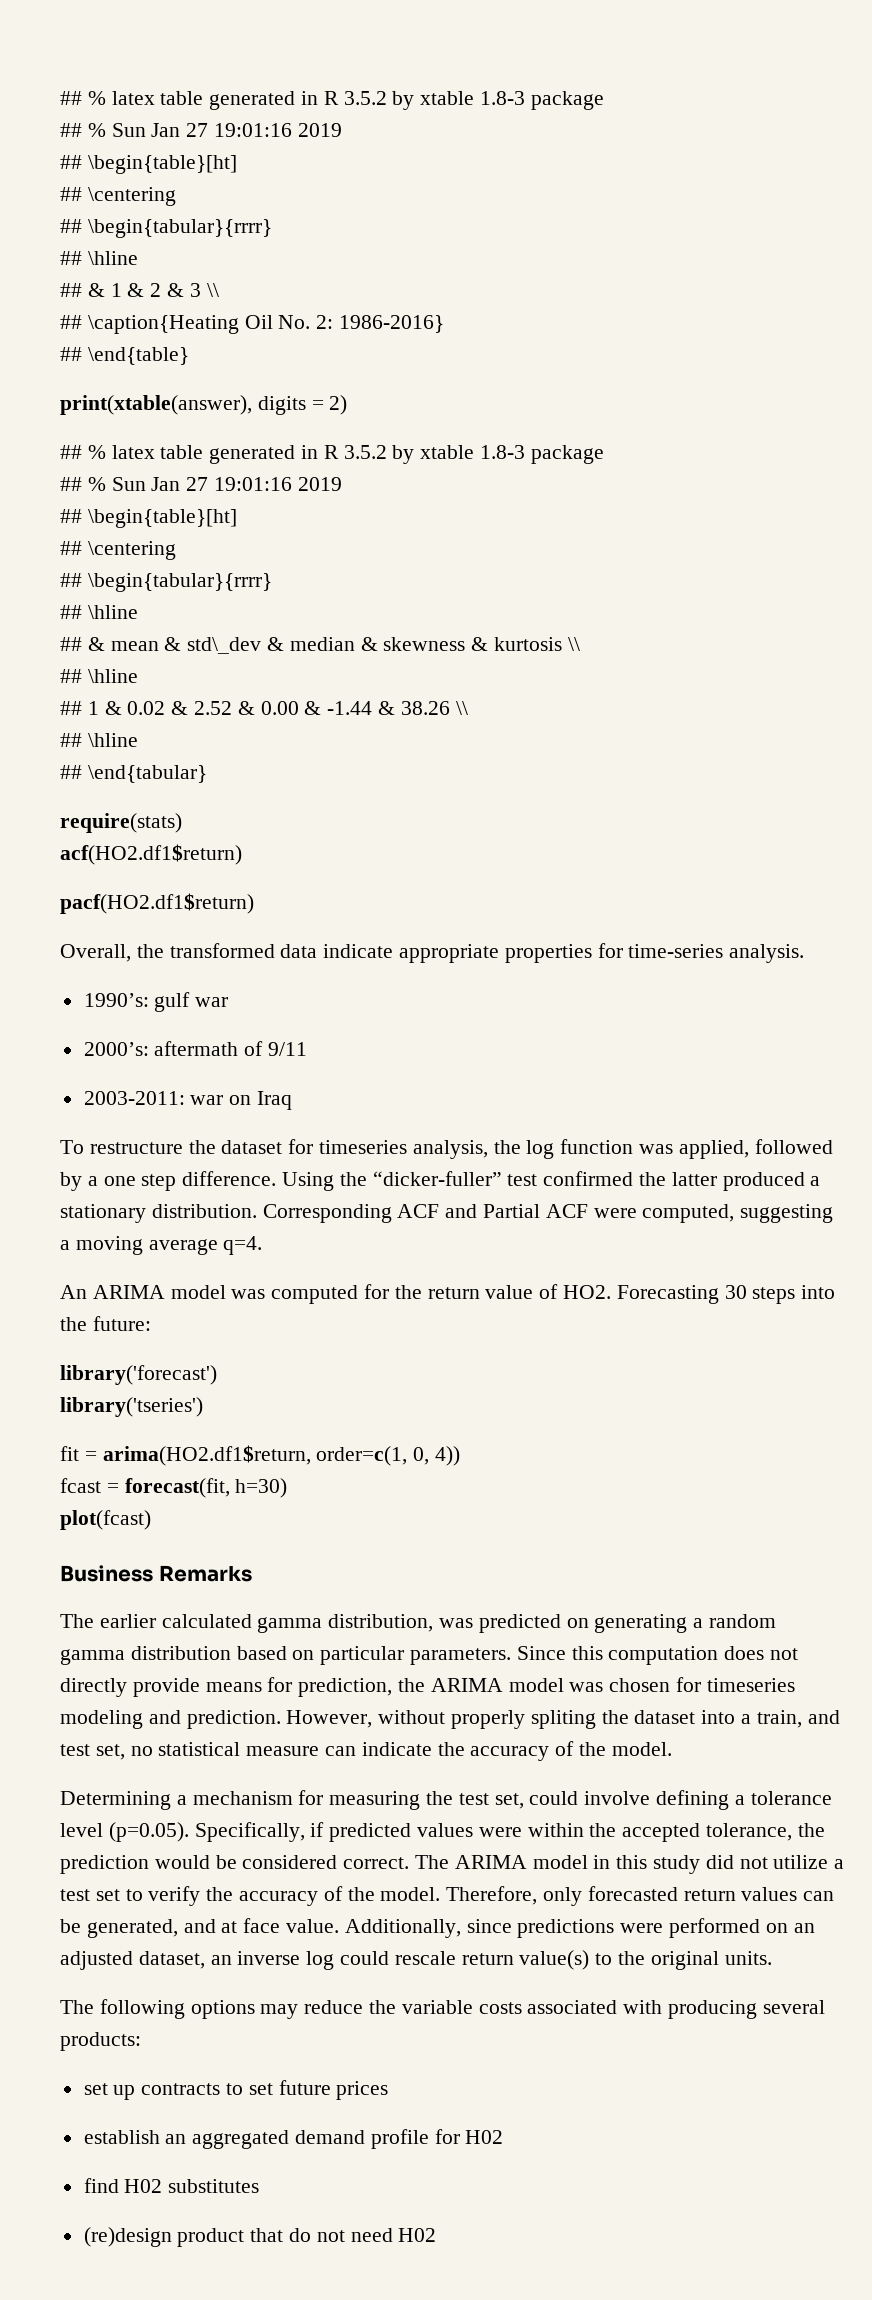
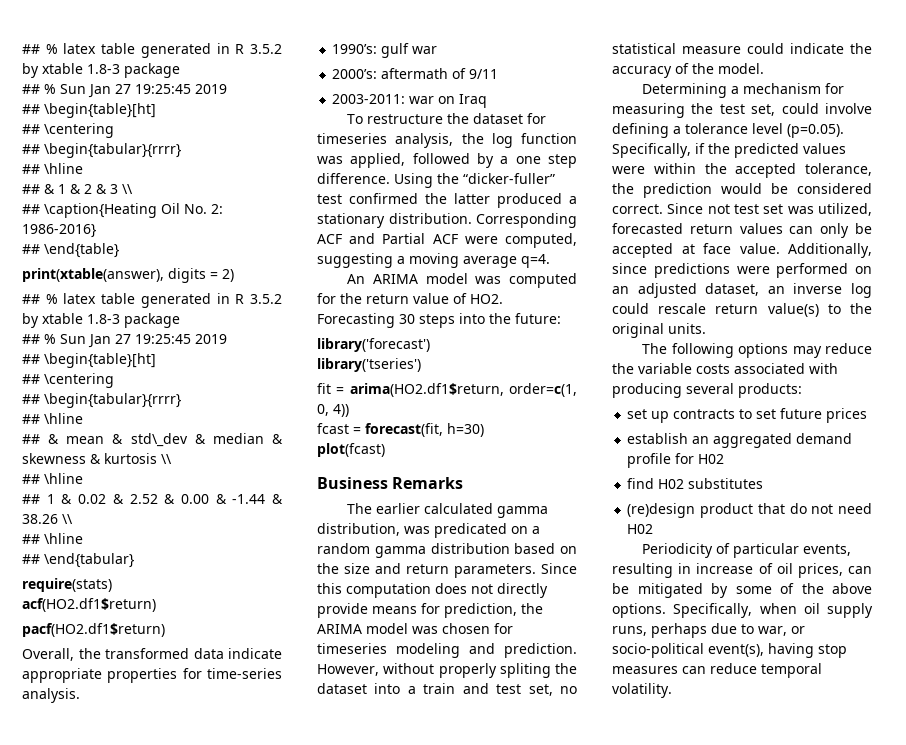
[214,123,293,137] 19:01:16 -> [135,84,191,94] 19:25:45
[214,477,293,491] 19:01:16 -> [135,334,191,344] 19:25:45
[478,1614,688,1633] predicted on generating -> [434,523,528,538] predicated on
[320,1646,405,1665] particular -> [317,563,449,574] the size and return
[756,1710,802,1728] train, -> [423,683,456,694] train
[325,1746,357,1756] can -> [747,43,784,54] could
(325, 1829) none -> [708,143,730,154] the
[415,1855,845,1874] [60,1886,583,1906] The ARIMA model in this study did not utilize a test set to verify the accuracy of the model. Therefore, only -> [667,203,872,216] Since not test set was utilized,
[60,1919,216,1938] be generated, and -> [820,223,872,238] [612,243,673,258] only be accepted
(437, 2235) none -> [642,543,852,558] [612,563,872,578] [612,583,872,598] [612,603,873,618] [612,623,805,638] [612,643,847,658] [612,663,822,678] [612,683,672,698] // Periodicity of particular events, resulting in increase of oil prices, can be mitigated by some of the above options. Specifically, when oil supply runs, perhaps due to war, or socio-political event(s), having stop measures can reduce temporal volatility.

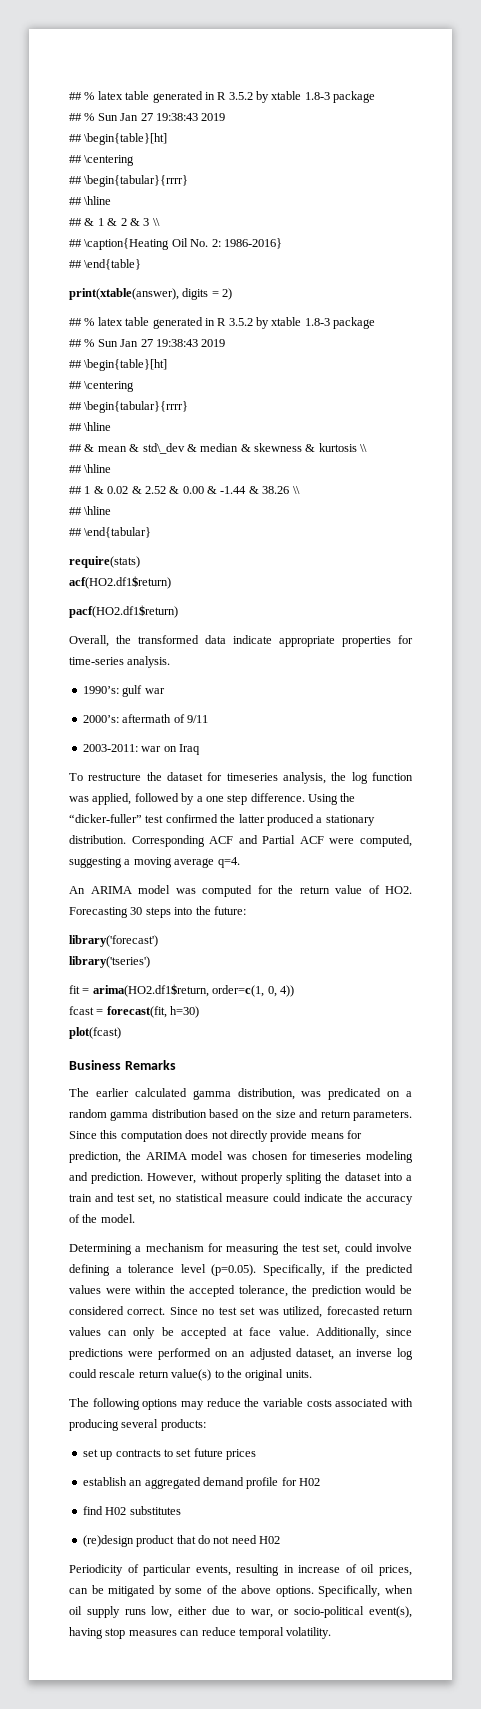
[135,84,191,94] 19:25:45 -> [155,113,198,121] 19:38:43
[135,334,191,344] 19:25:45 -> [155,339,198,347] 19:38:43
[707,204,730,214] not -> [202,1309,215,1315] no
[612,623,707,638] runs, perhaps -> [124,1606,208,1618] runs low, either

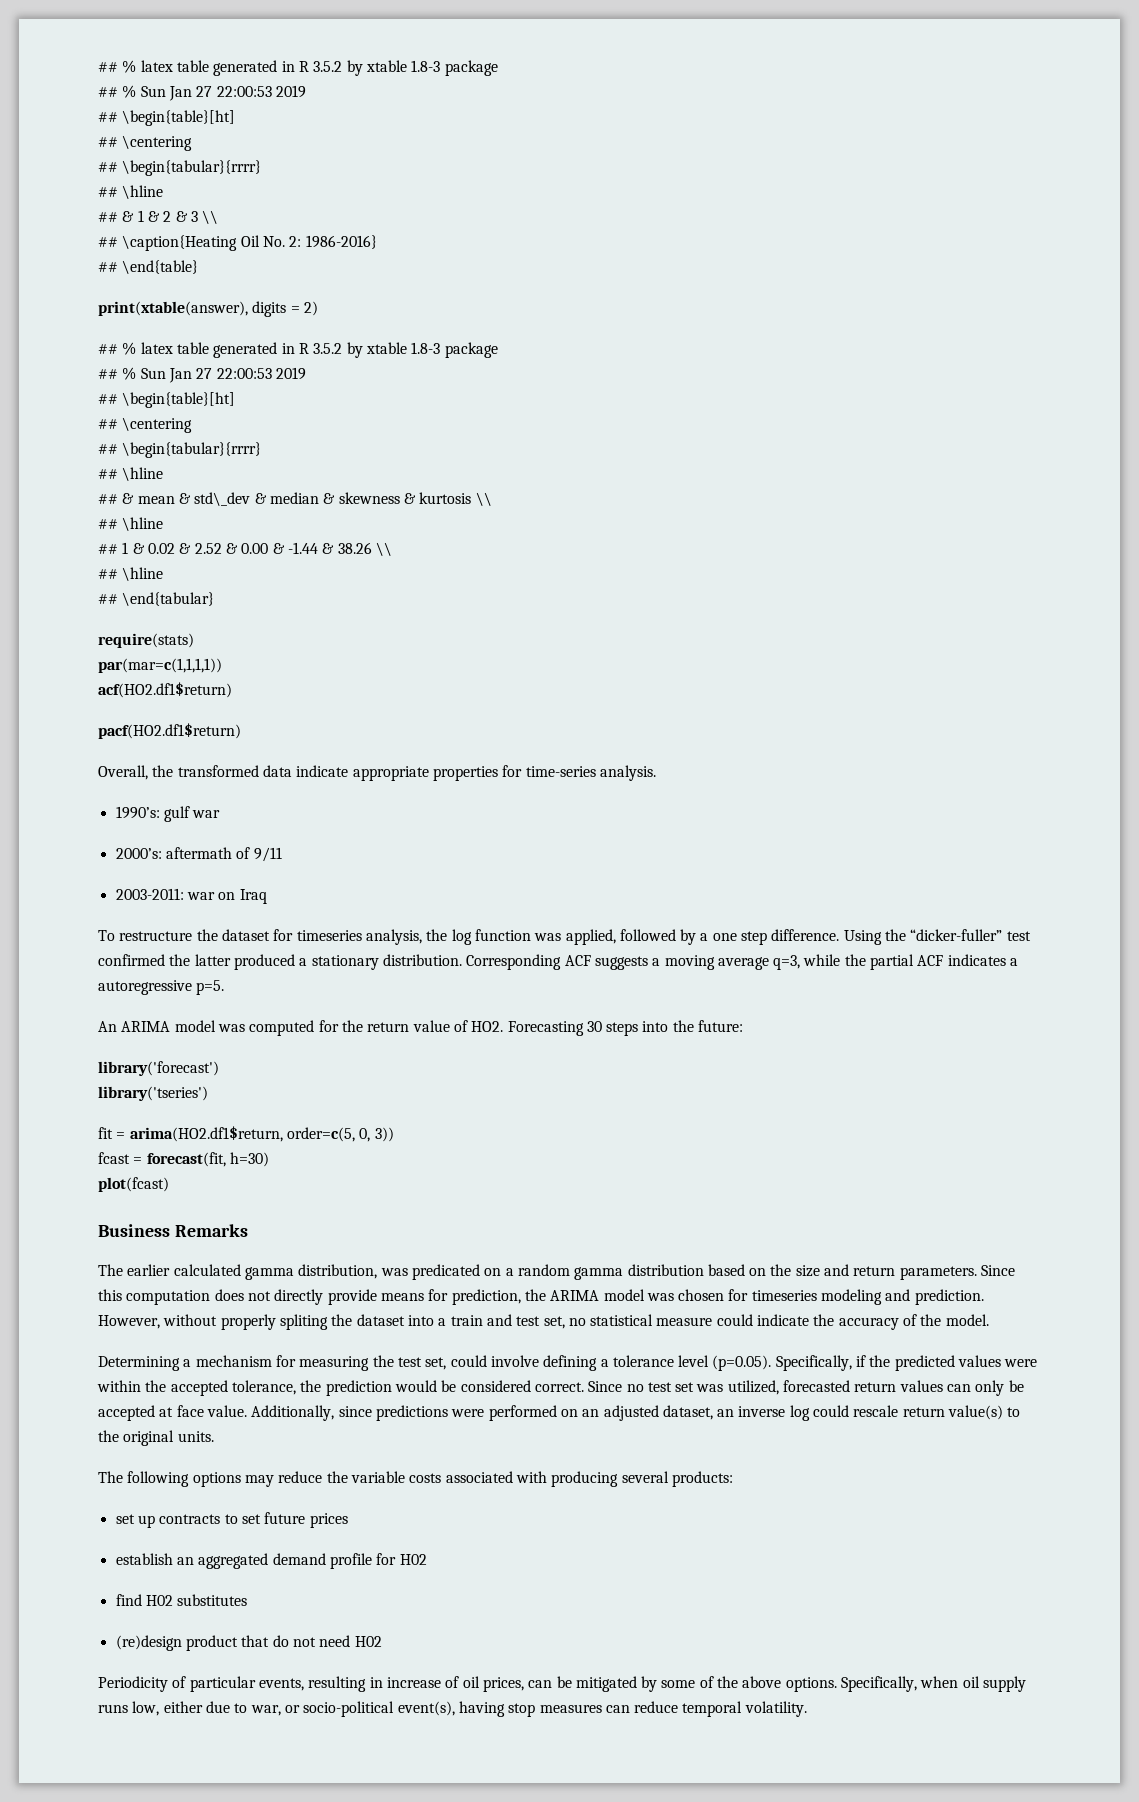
[155,113,198,121] 19:38:43 -> [216,86,272,97] 22:00:53
[155,339,198,347] 19:38:43 -> [216,368,272,379] 22:00:53
(140, 562) none -> [98,658,222,673] // par(mar=c(1,1,1,1))
[238,835,412,847] [69,857,240,868] and Partial ACF were computed, suggesting a moving average q=4. -> [594,954,1019,970] [98,980,225,995] suggests a moving average q=3, while the partial ACF indicates a autoregressive p=5.
[212,985,294,997] order=c(1, 0, 4)) -> [286,1127,394,1142] order=c(5, 0, 3))

